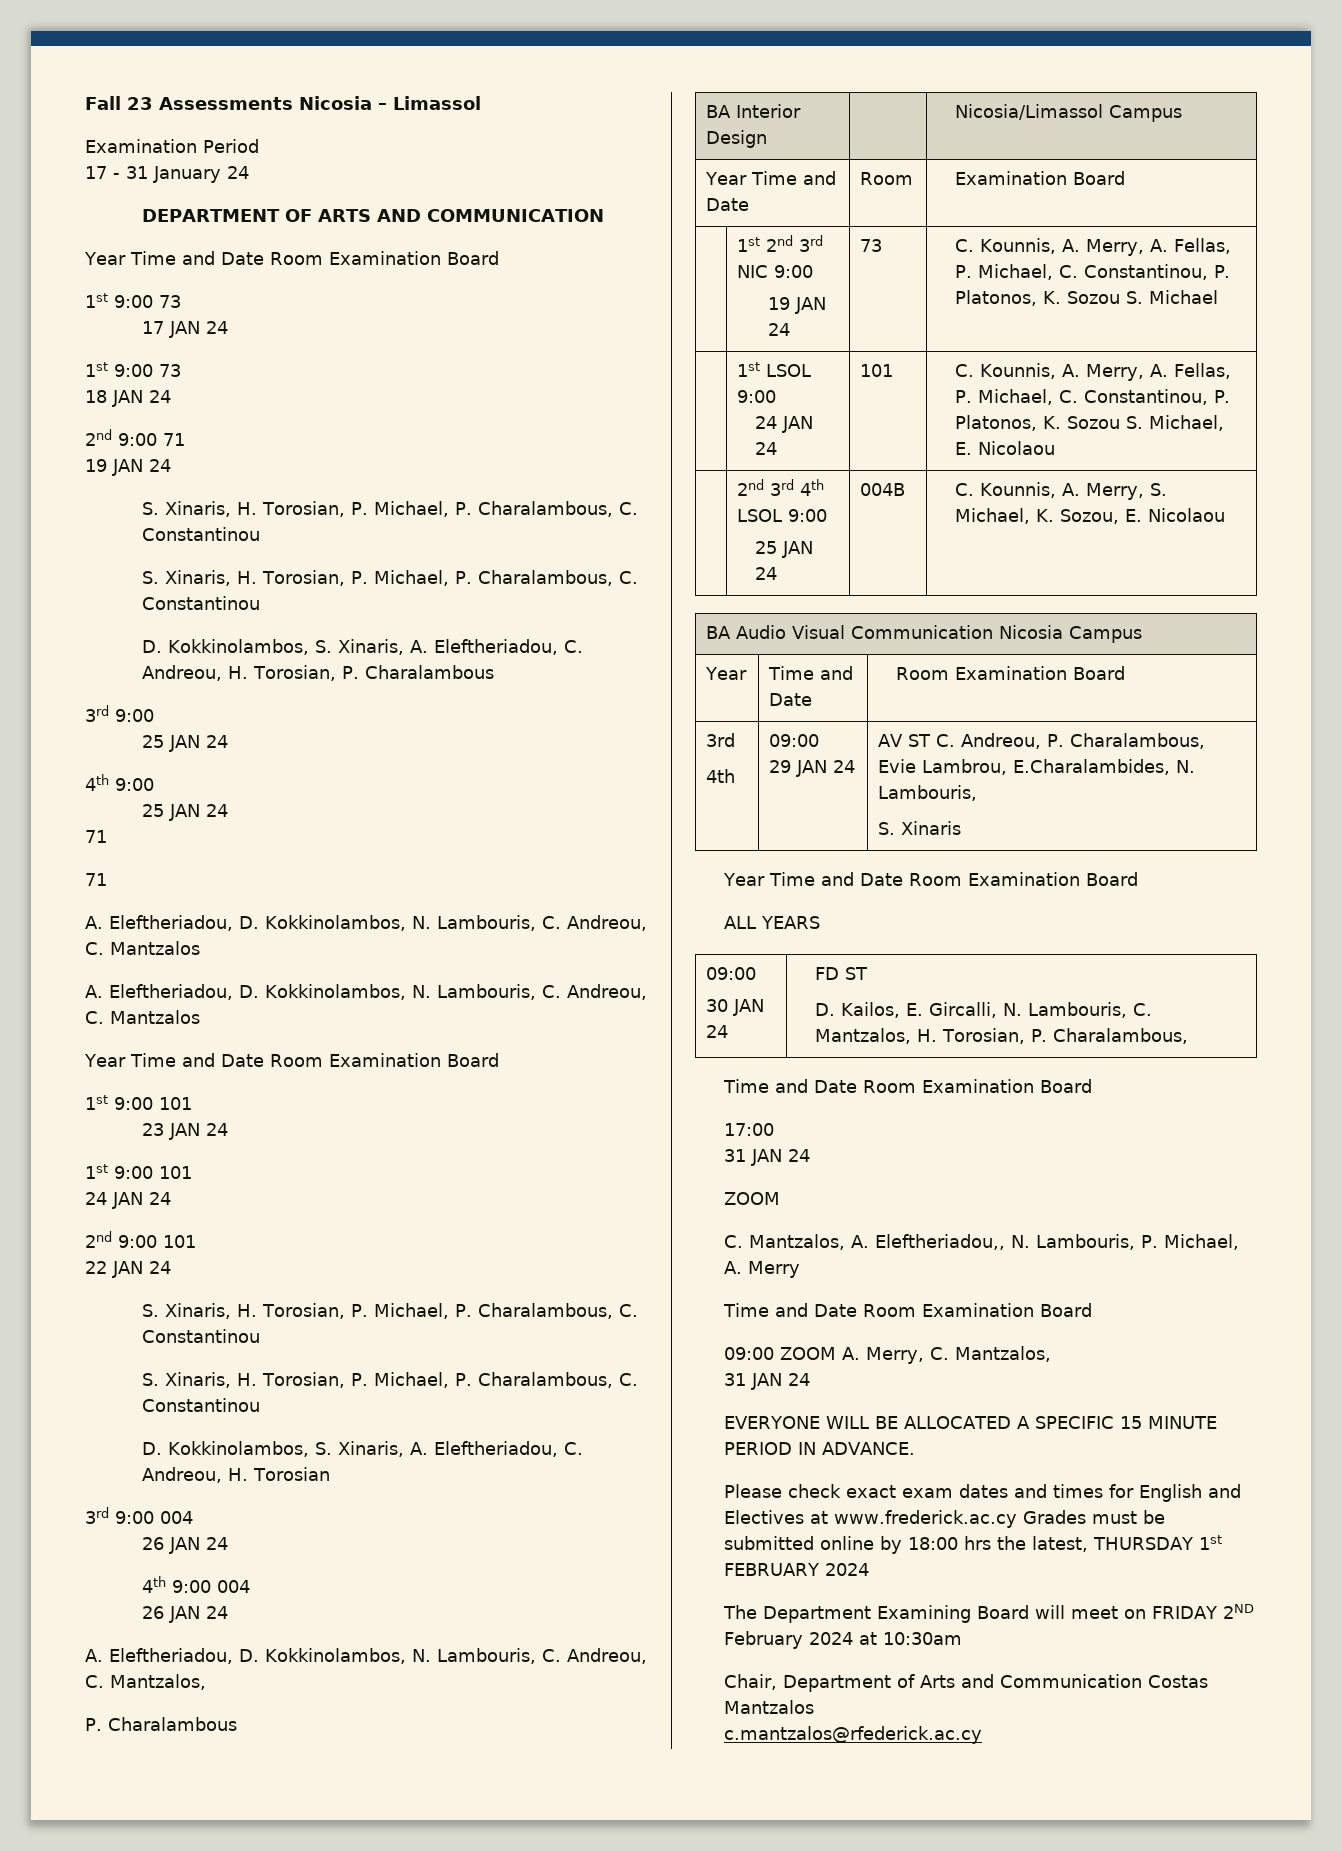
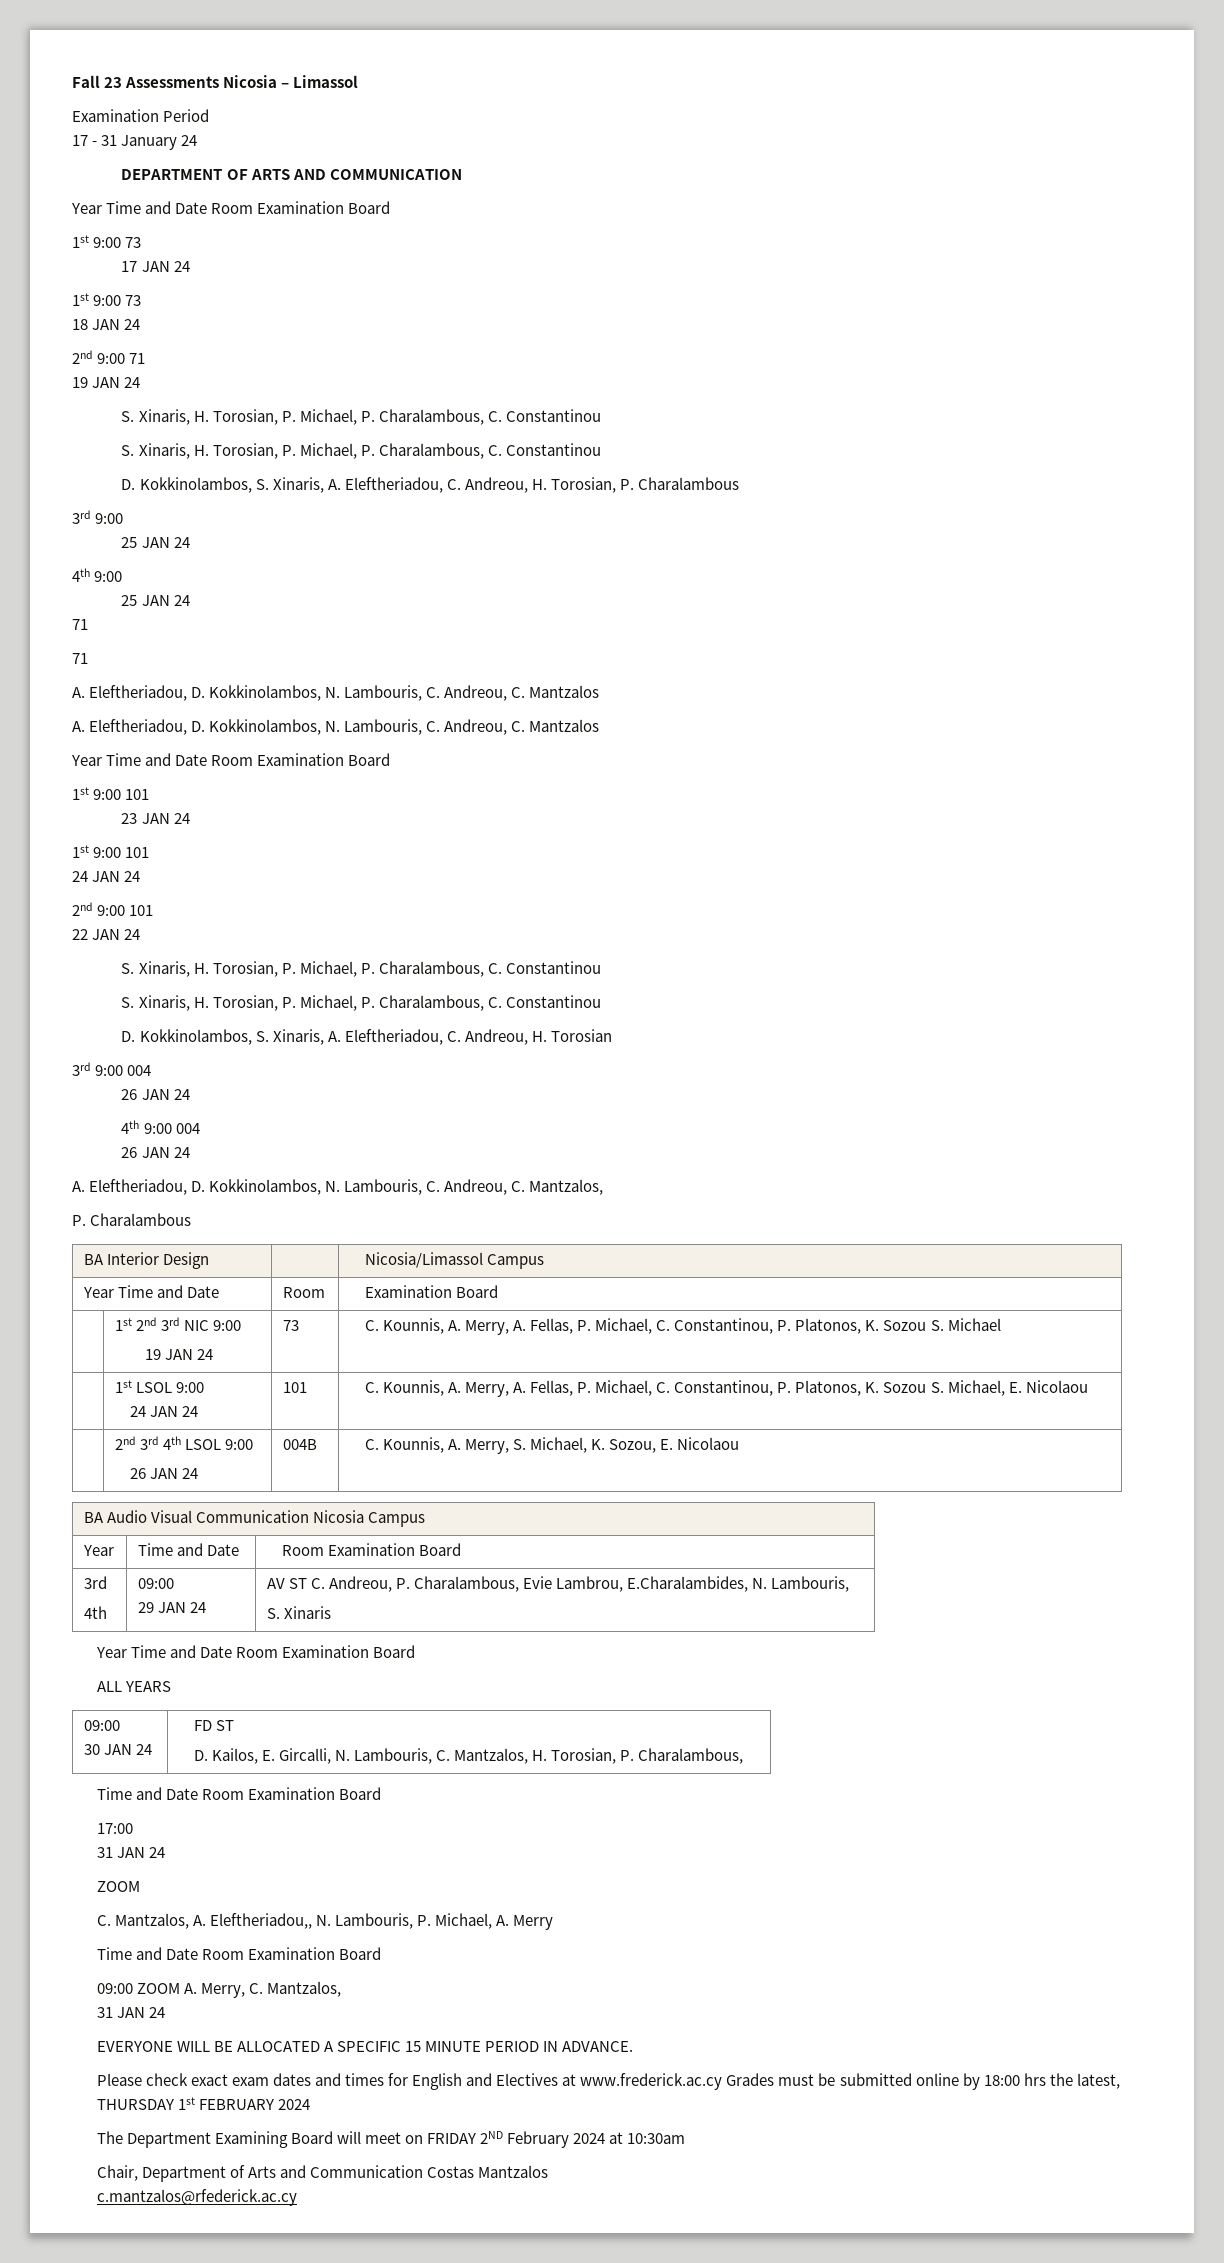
[754,541,777,554] 25 -> [129,1468,146,1479] 26

